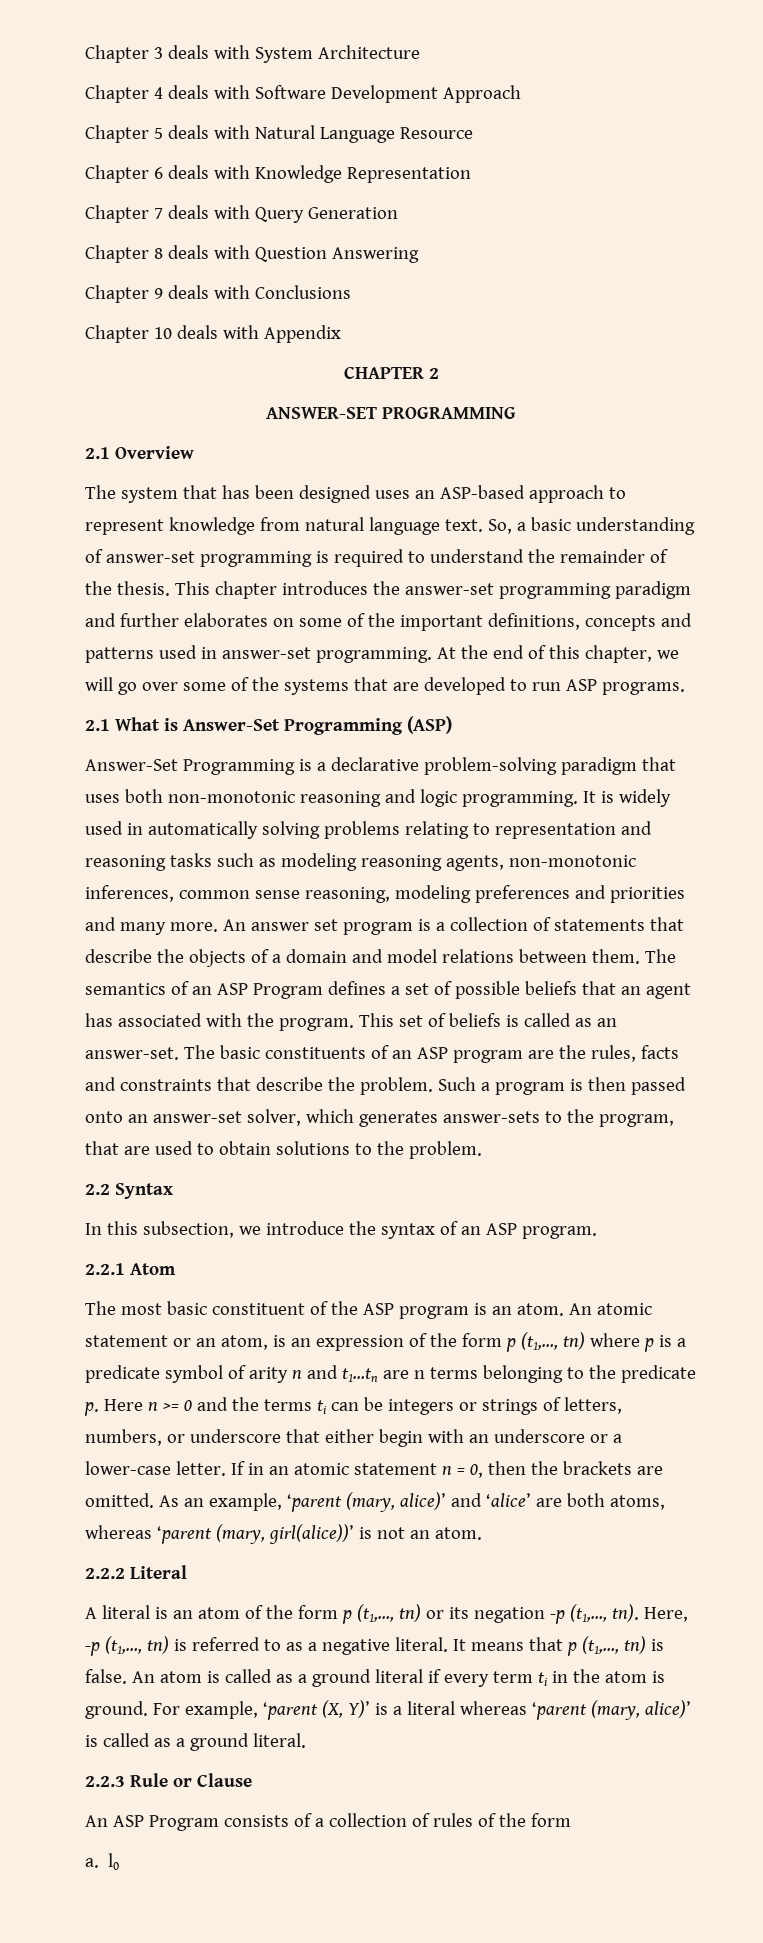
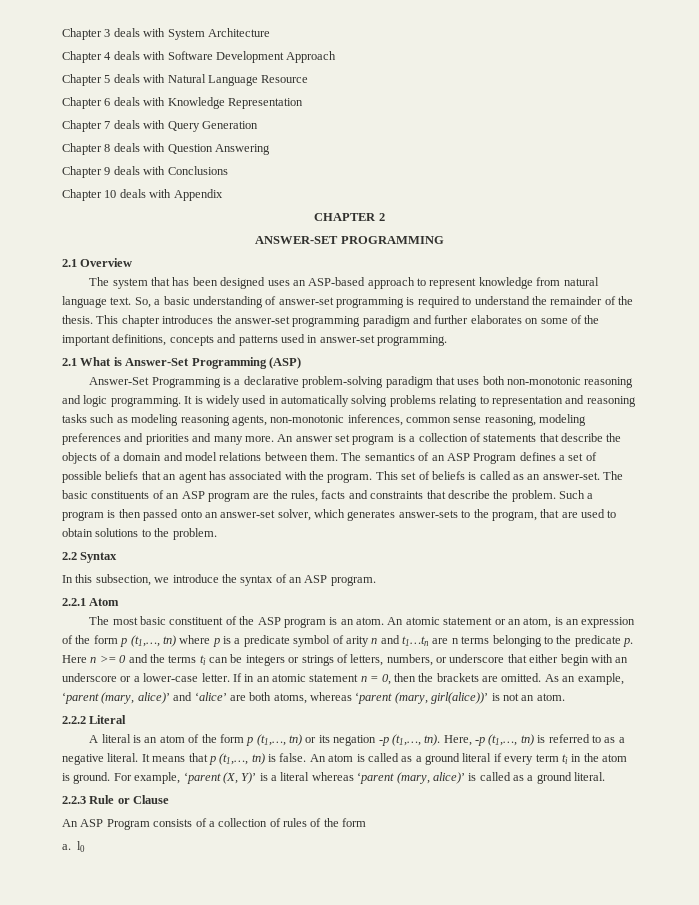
[436,645,679,663] [85,677,685,695] At the end of this chapter, we will go over some of the systems that are developed to run ASP programs. -> (447, 340) none

